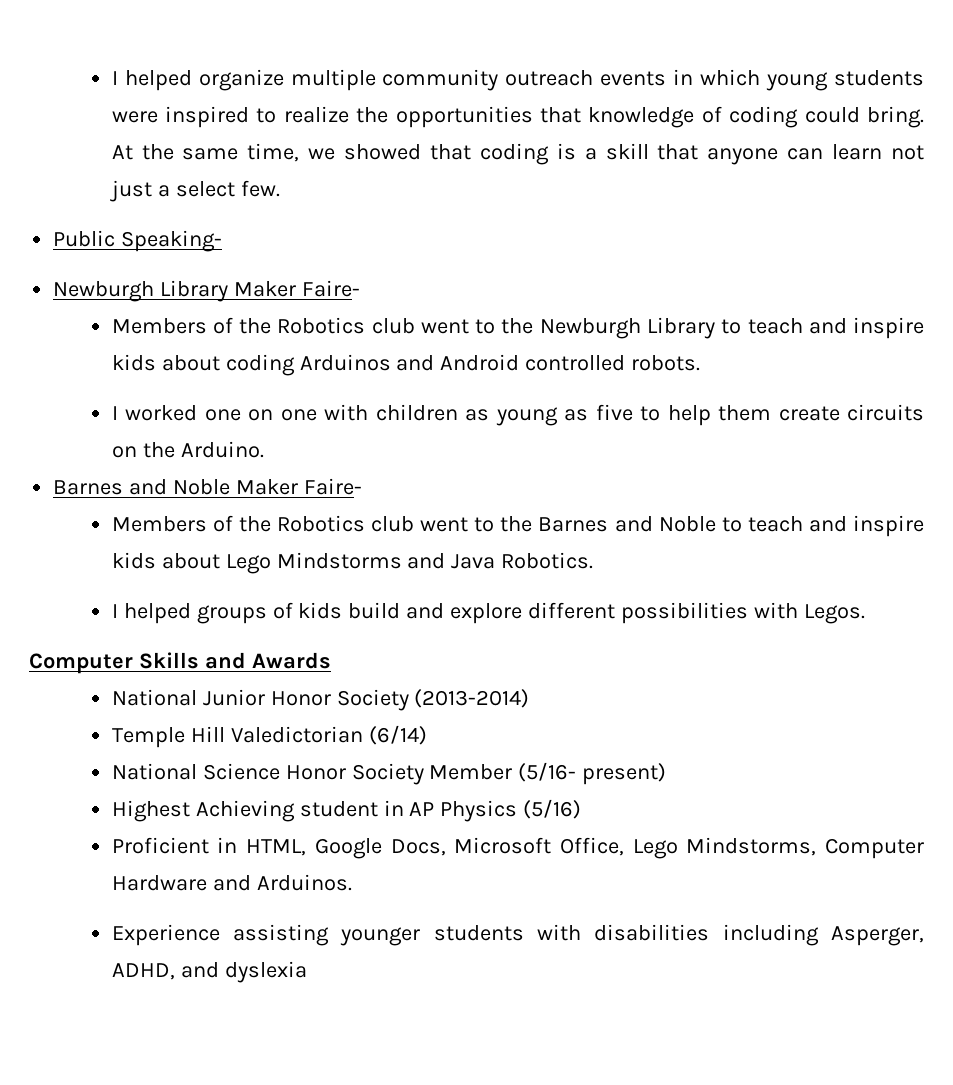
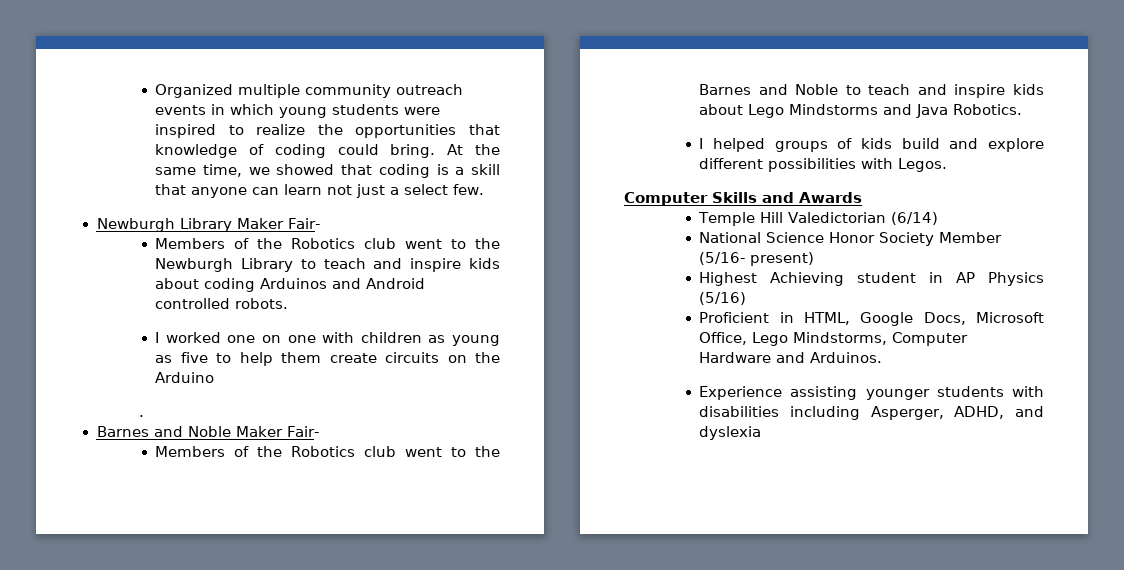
[111,69,284,91] I helped organize -> [155,84,234,98] Organized
[53,230,223,252] // Public Speaking- -> (485, 189) none
[302,280,361,297] Faire- -> [287,218,321,229] Fair-
[180,441,264,458] Arduino. -> [155,372,215,383] [138,415,144,417] Arduino // .
[303,478,362,495] Faire- -> [286,426,320,437] Fair-
[111,689,530,711] // National Junior Honor Society (2013-2014) -> (862, 197) none

